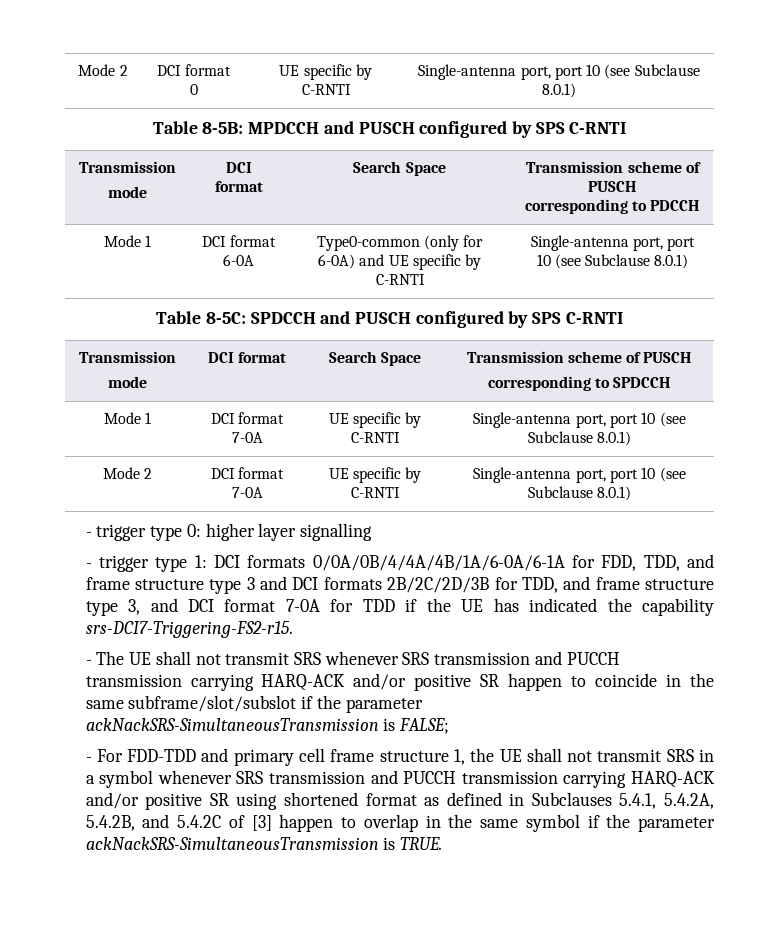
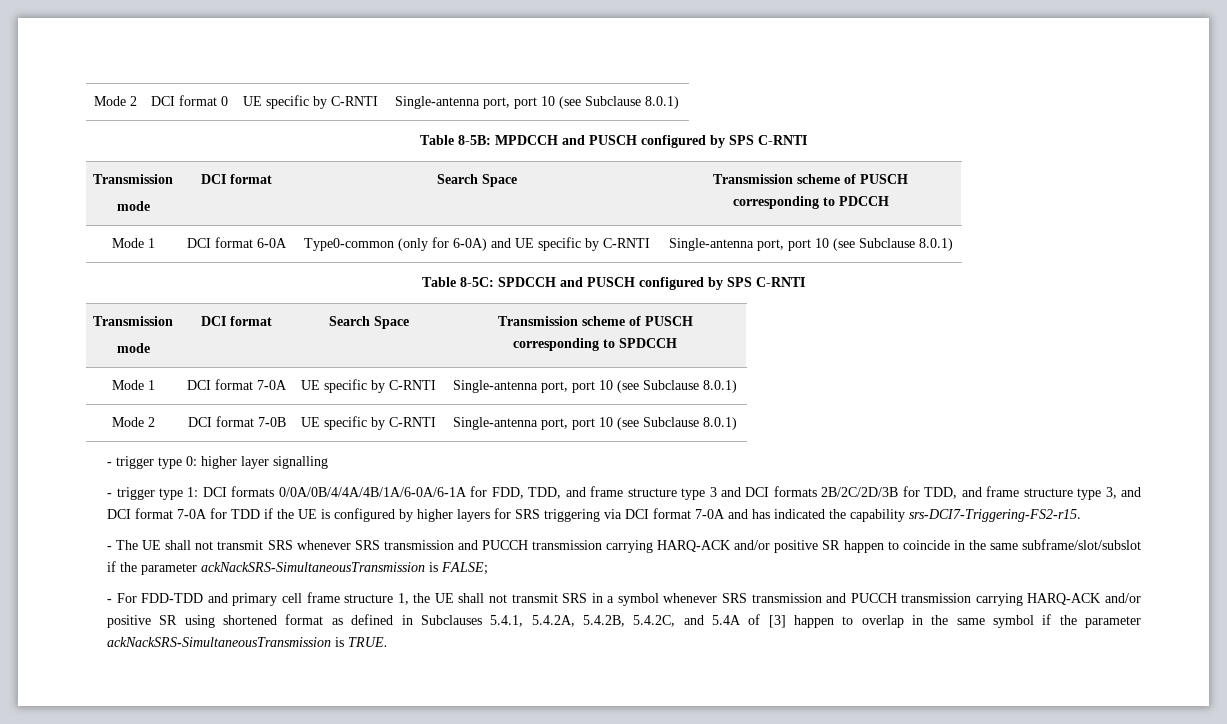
[231,487,263,498] 7-0A -> [257,417,286,427] 7-0B
(484, 605) none -> [321,508,749,522] is configured by higher layers for SRS triggering via DCI format 7-0A and
[142,814,222,828] and 5.4.2C -> [633,615,741,627] 5.4.2C, and 5.4A

